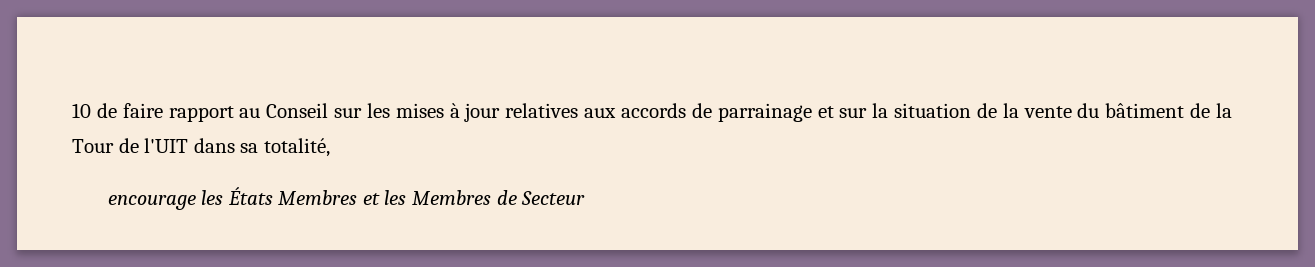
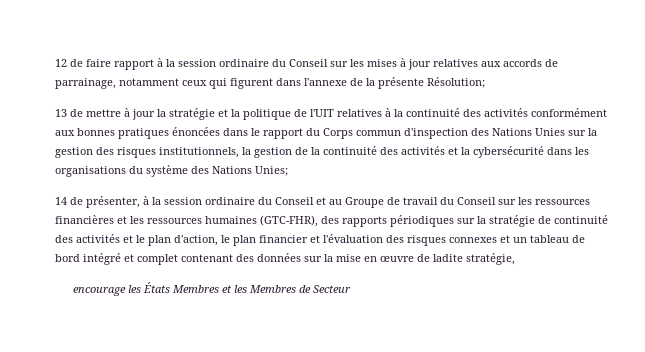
[72,103,91,118] 10 -> [55,59,67,67] 12
[239,108,261,118] au -> [157,58,286,67] à la session ordinaire du
[717,103,1232,122] [72,138,330,157] parrainage et sur la situation de la vente du bâtiment de la Tour de l'UIT dans sa totalité, -> [55,77,485,89] [55,108,607,120] [55,127,597,139] [55,146,589,158] [55,165,288,177] [55,196,590,208] [55,215,608,227] [55,234,585,246] [55,253,515,265] parrainage, notamment ceux qui figurent dans l'annexe de la présente Résolution; // 13 de mettre à jour la stratégie et la politique de l'UIT relatives à la continuité des activités conformément aux bonnes pratiques énoncées dans le rapport du Corps commun d'inspection des Nations Unies sur la gestion des risques institutionnels, la gestion de la continuité des activités et la cybersécurité dans les organisations du système des Nations Unies; // 14 de présenter, à la session ordinaire du Conseil et au Groupe de travail du Conseil sur les ressources financières et les ressources humaines (GTC-FHR), des rapports périodiques sur la stratégie de continuité des activités et le plan d'action, le plan financier et l'évaluation des risques connexes et un tableau de bord intégré et complet contenant des données sur la mise en œuvre de ladite stratégie,

